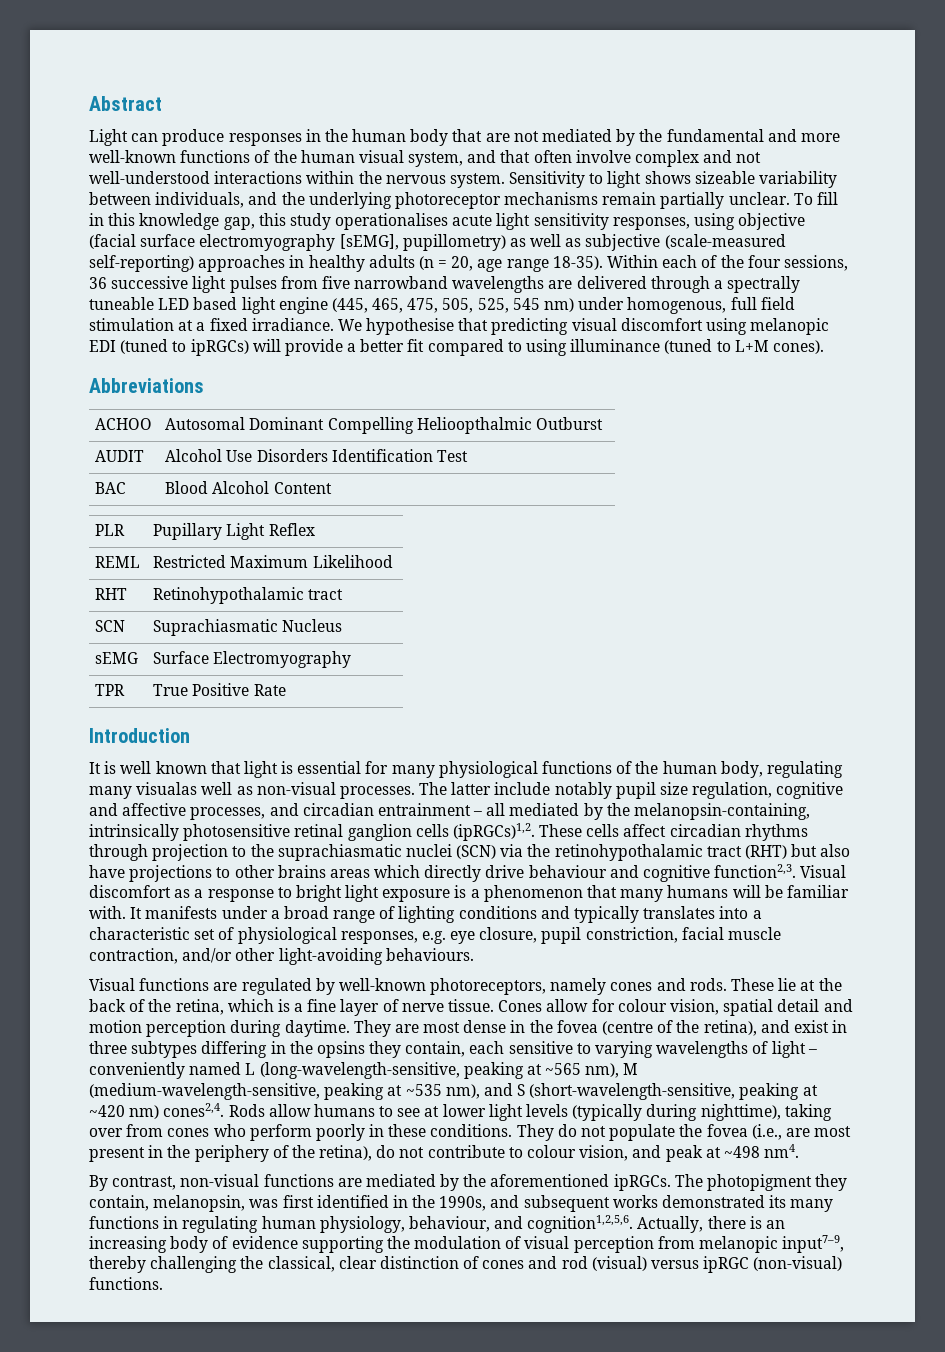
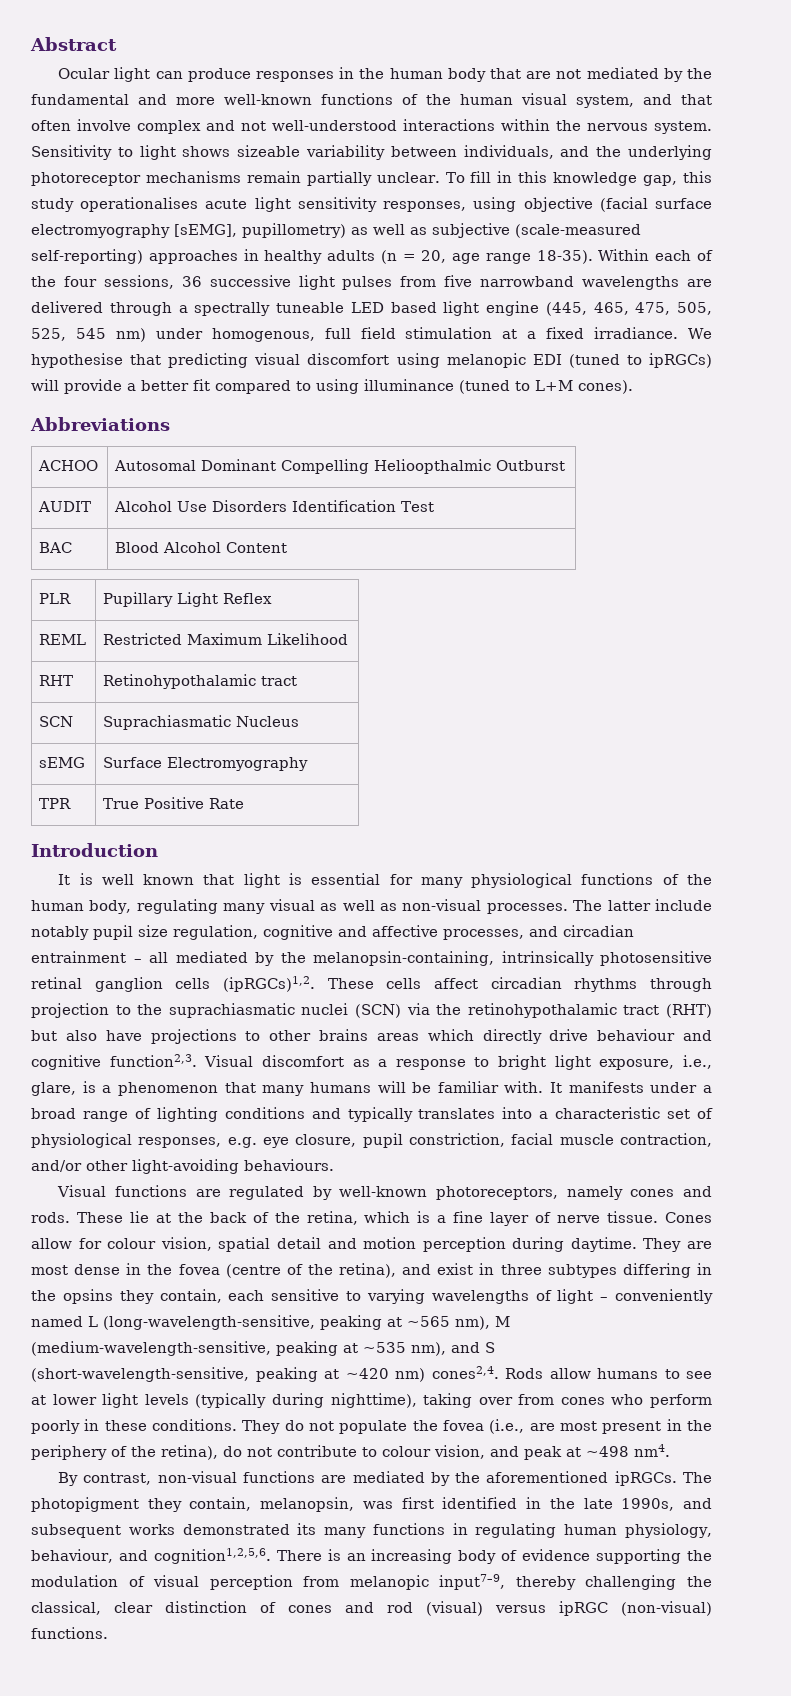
[89,129,128,146] Light -> [58,67,151,82] Ocular light
[136,782,198,795] visualas -> [268,899,338,911] visual as
[382,889,451,902] exposure -> [599,1055,712,1070] [31,1082,76,1096] exposure, i.e., glare,
(436, 1201) none -> [583,1498,613,1509] late
[637,1216,746,1233] Actually, there -> [276,1550,322,1561] There

